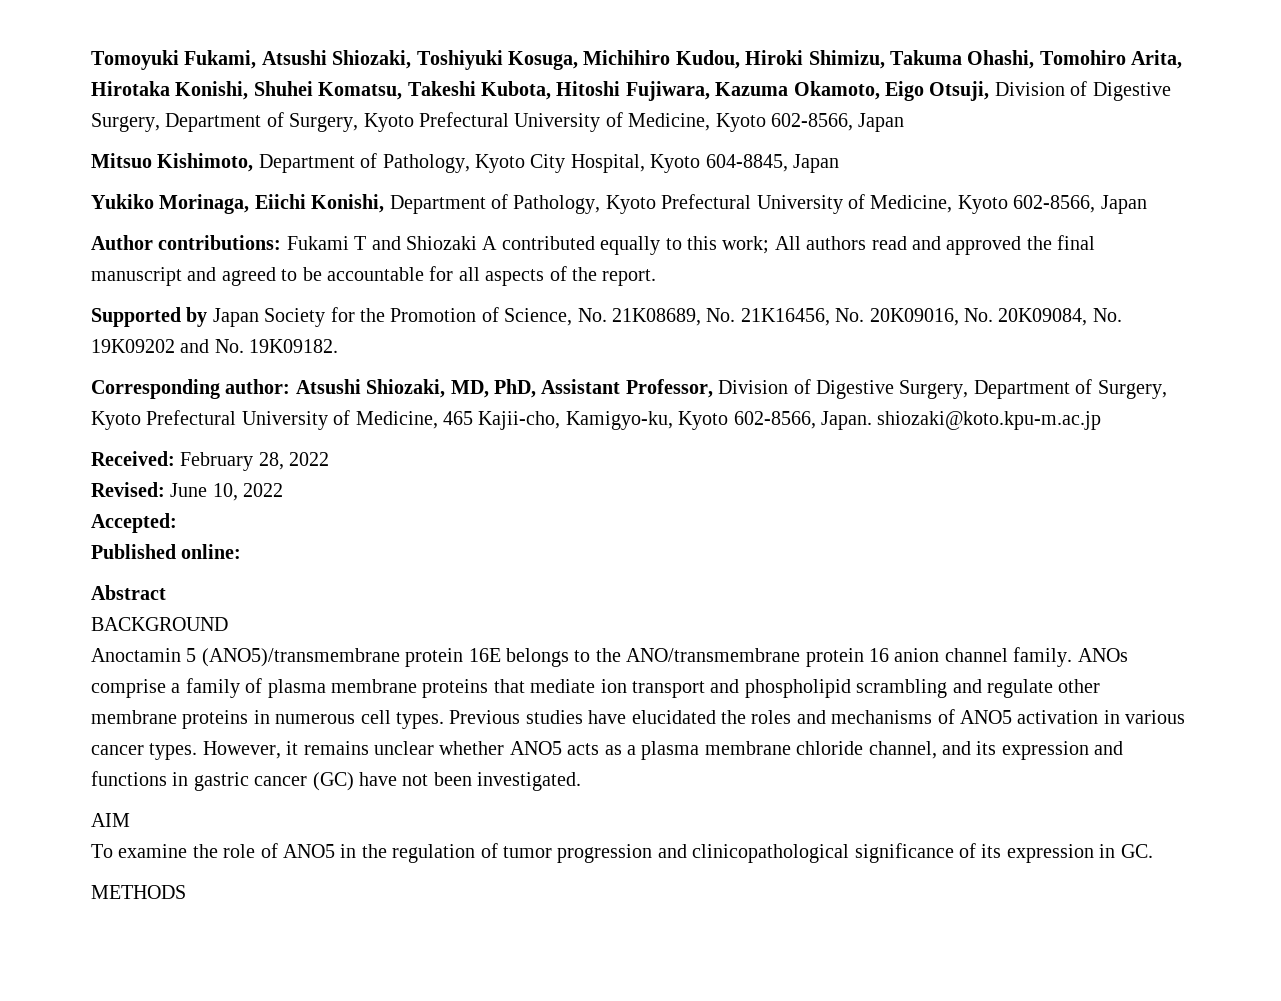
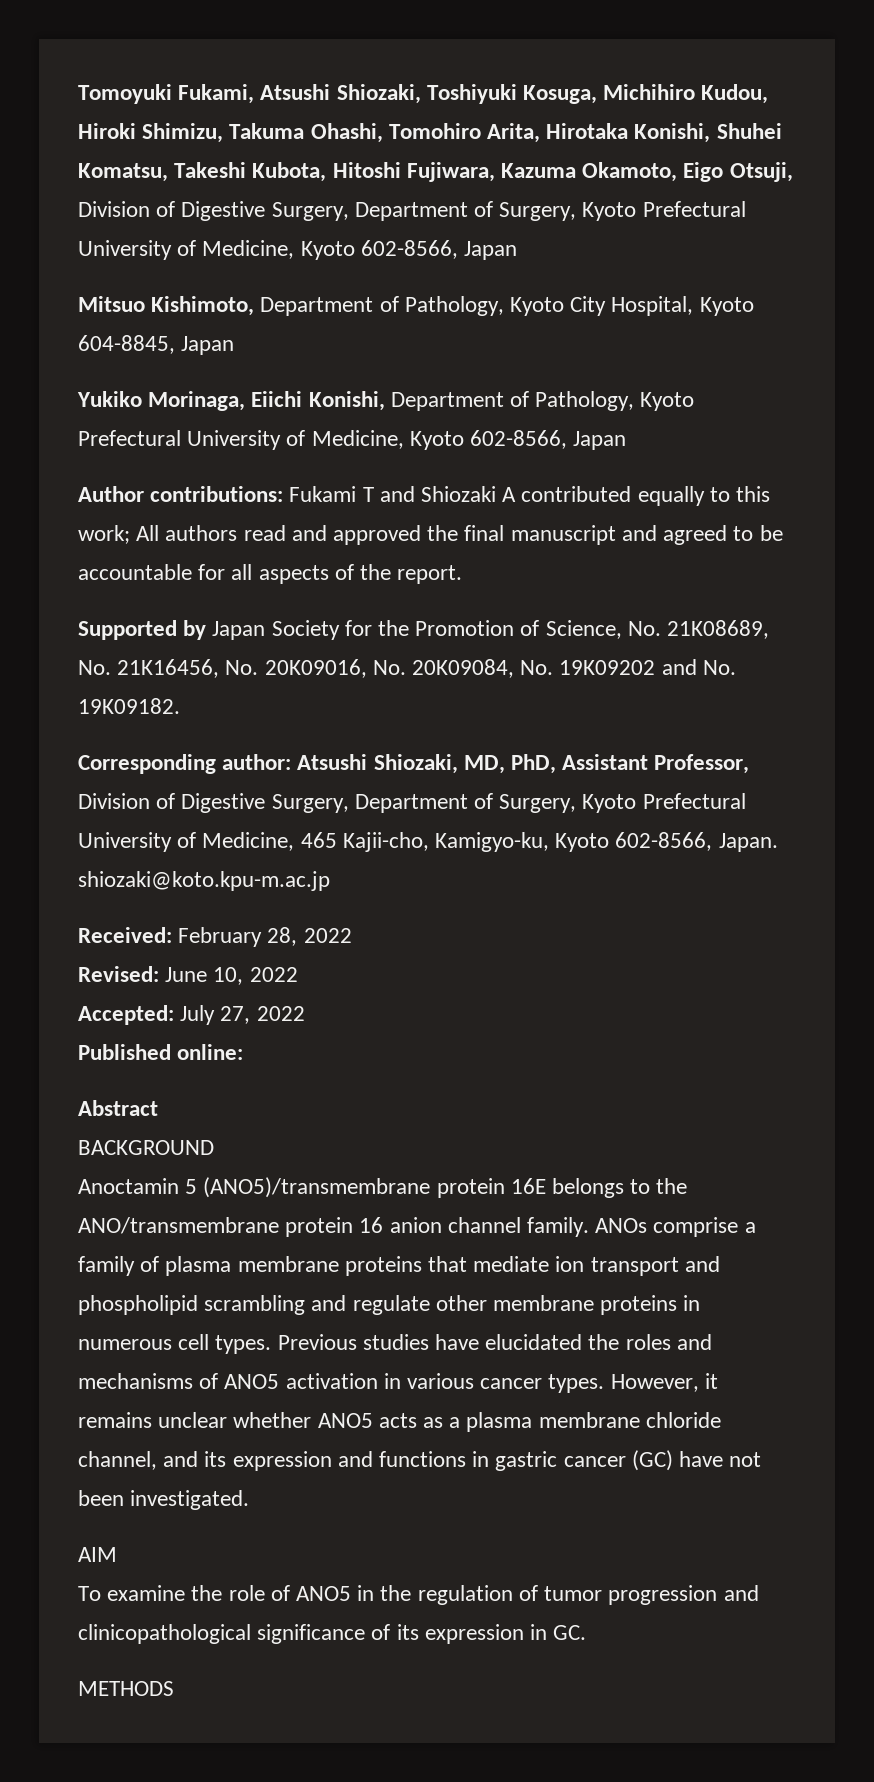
(177, 523) none -> [180,1005,305,1025] July 27, 2022

